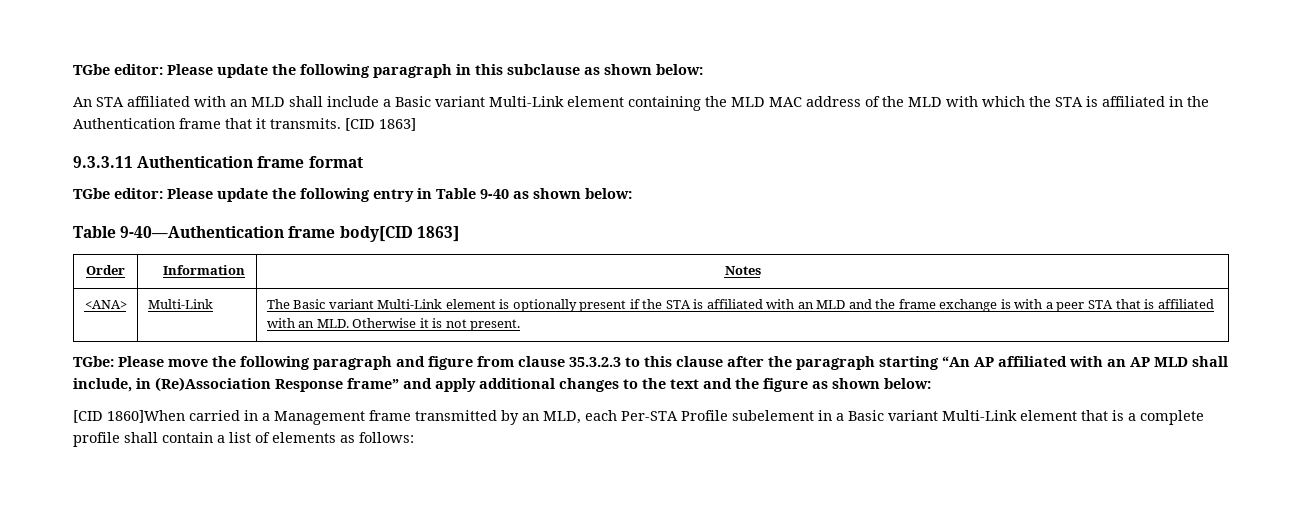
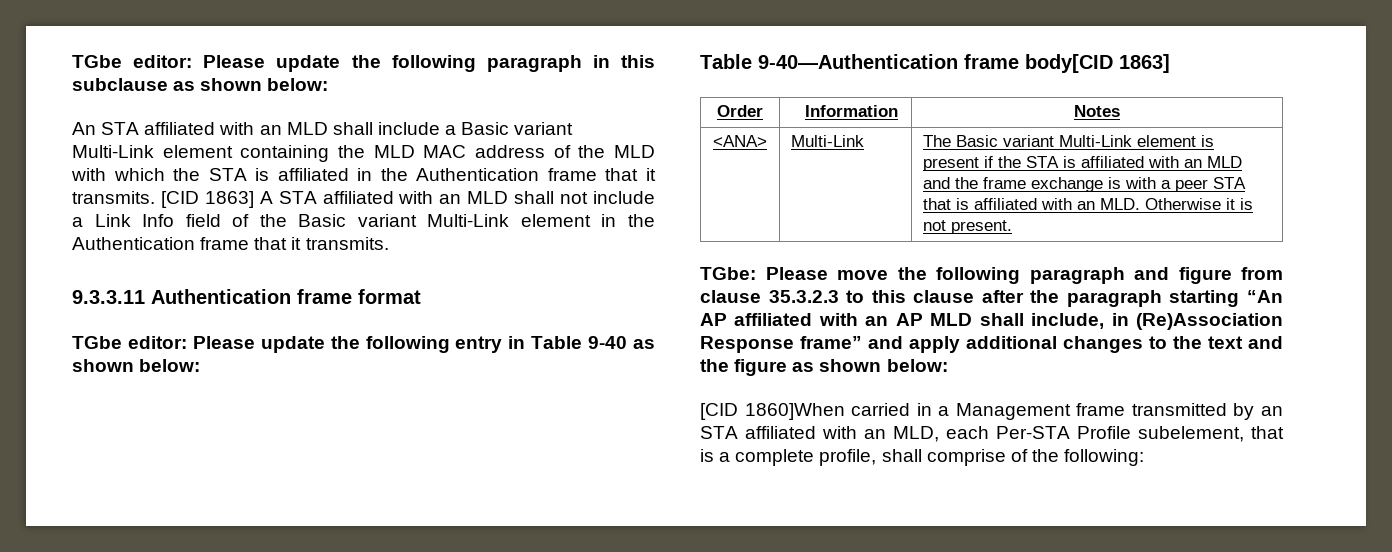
(416, 124) none -> [259,191,655,204] [72,214,655,227] [72,237,389,250] A STA affiliated with an MLD shall not include a Link Info field of the Basic variant Multi-Link element in the Authentication frame that it transmits.
[512,299,577,312] optionally -> (1215, 141) none
[543,410,1204,425] [73,432,414,447] MLD, each Per-STA Profile subelement in a Basic variant Multi-Link element that is a complete profile shall contain a list of elements as follows: -> [700,426,1284,442] [700,449,1145,466] STA affiliated with an MLD, each Per-STA Profile subelement, that is a complete profile, shall comprise of the following:

